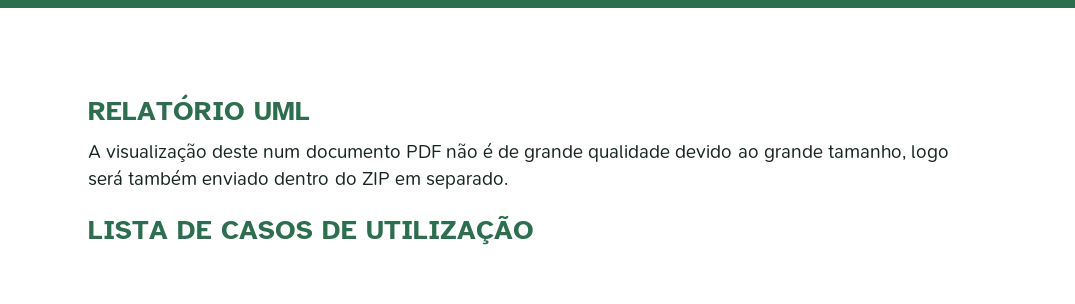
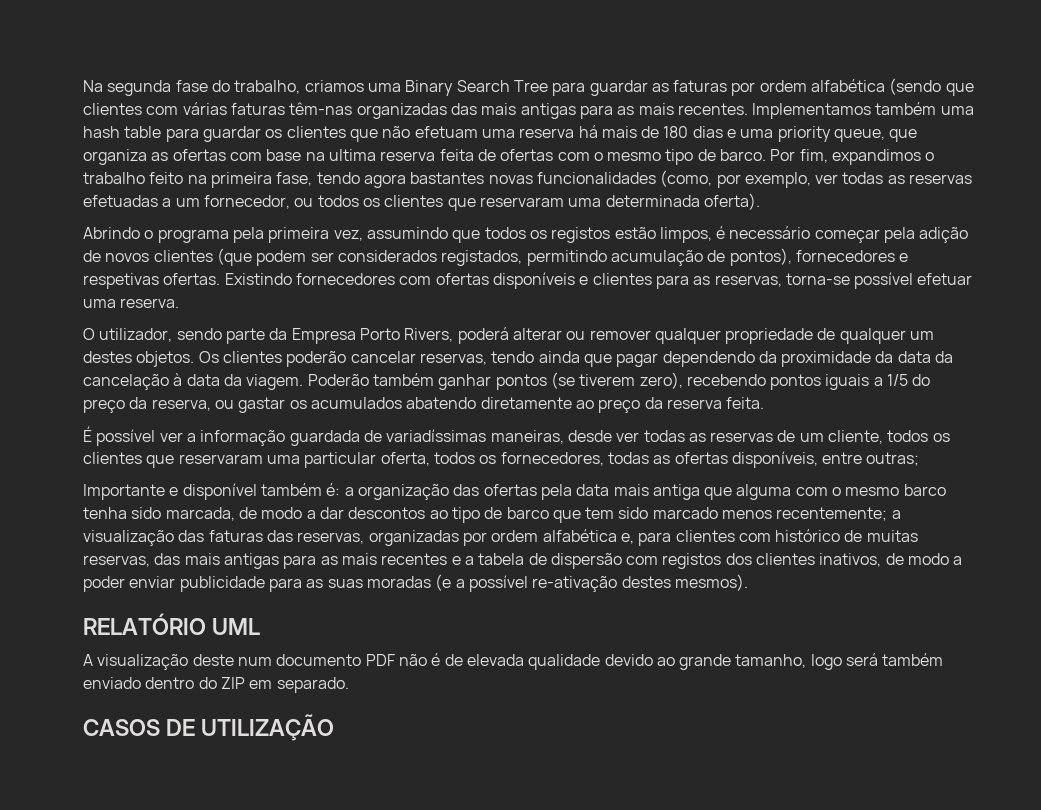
(88, 107) none -> [83,78,974,96] [83,102,974,119] [83,125,918,142] [83,149,935,165] [83,170,973,188] [83,193,760,211] [83,226,969,243] [83,248,909,266] [83,272,973,289] [83,298,180,308] [83,327,935,344] [83,351,954,367] [83,372,931,390] [83,397,765,413] [83,426,950,446] [83,451,920,468] [83,483,946,500] [83,507,901,523] [83,529,918,546] [83,553,963,569] [83,574,748,592] Na segunda fase do trabalho, criamos uma Binary Search Tree para guardar as faturas por ordem alfabética (sendo que clientes com várias faturas têm-nas organizadas das mais antigas para as mais recentes. Implementamos também uma hash table para guardar os clientes que não efetuam uma reserva há mais de 180 dias e uma priority queue, que organiza as ofertas com base na ultima reserva feita de ofertas com o mesmo tipo de barco. Por fim, expandimos o trabalho feito na primeira fase, tendo agora bastantes novas funcionalidades (como, por exemplo, ver todas as reservas efetuadas a um fornecedor, ou todos os clientes que reservaram uma determinada oferta). // Abrindo o programa pela primeira vez, assumindo que todos os registos estão limpos, é necessário começar pela adição de novos clientes (que podem ser considerados registados, permitindo acumulação de pontos), fornecedores e respetivas ofertas. Existindo fornecedores com ofertas disponíveis e clientes para as reservas, torna-se possível efetuar uma reserva. // O utilizador, sendo parte da Empresa Porto Rivers, poderá alterar ou remover qualquer propriedade de qualquer um destes objetos. Os clientes poderão cancelar reservas, tendo ainda que pagar dependendo da proximidade da data da cancelação à data da viagem. Poderão também ganhar pontos (se tiverem zero), recebendo pontos iguais a 1/5 do preço da reserva, ou gastar os acumulados abatendo diretamente ao preço da reserva feita. // É possível ver a informação guardada de variadíssimas maneiras, desde ver todas as reservas de um cliente, todos os clientes que reservaram uma particular oferta, todos os fornecedores, todas as ofertas disponíveis, entre outras; // Importante e disponível também é: a organização das ofertas pela data mais antiga que alguma com o mesmo barco tenha sido marcada, de modo a dar descontos ao tipo de barco que tem sido marcado menos recentemente; a visualização das faturas das reservas, organizadas por ordem alfabética e, para clientes com histórico de muitas reservas, das mais antigas para as mais recentes e a tabela de dispersão com registos dos clientes inativos, de modo a poder enviar publicidade para as suas moradas (e a possível re-ativação destes mesmos). //
[524,145,584,162] grande -> [466,654,524,666] elevada
[88,221,212,239] LISTA DE -> (349, 685) none

